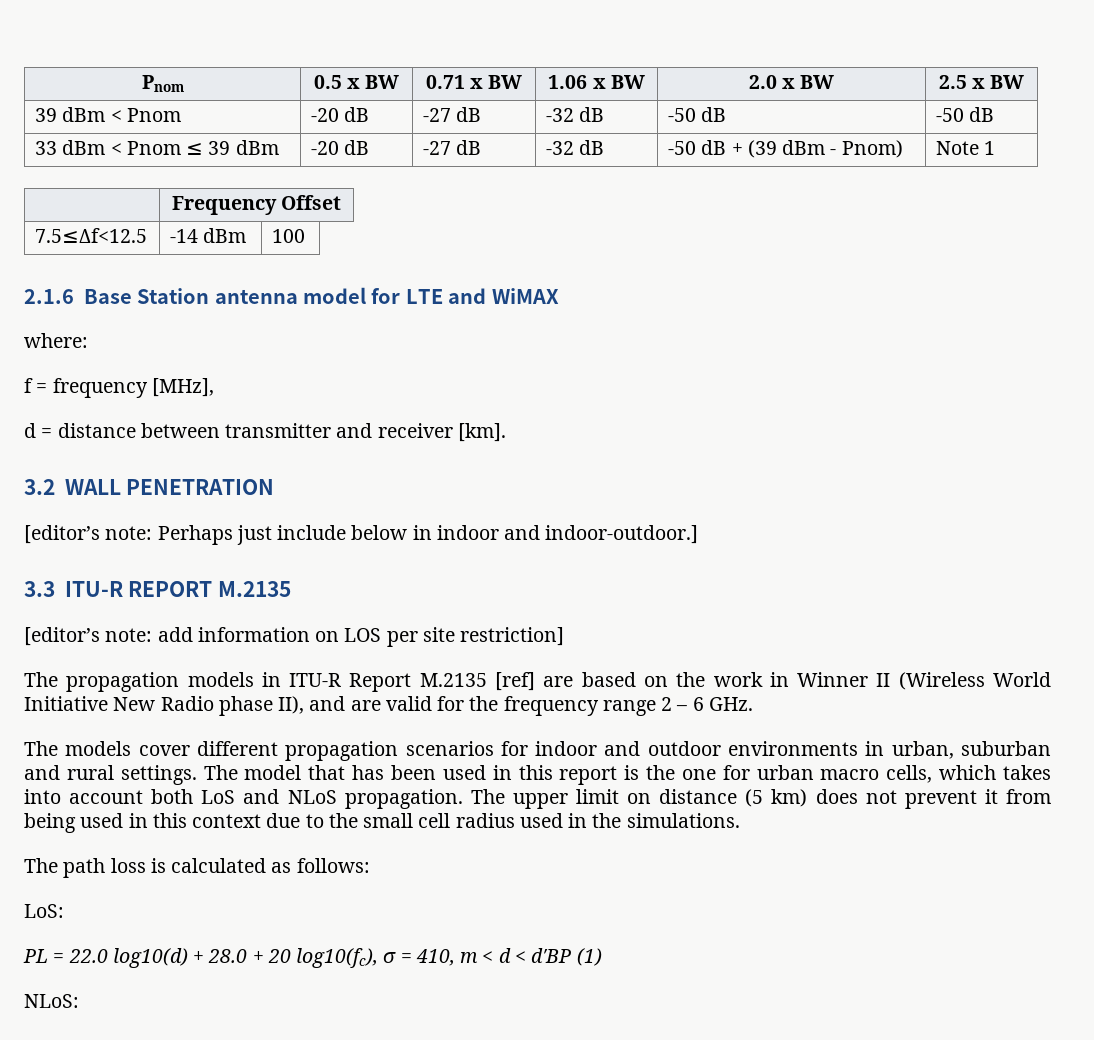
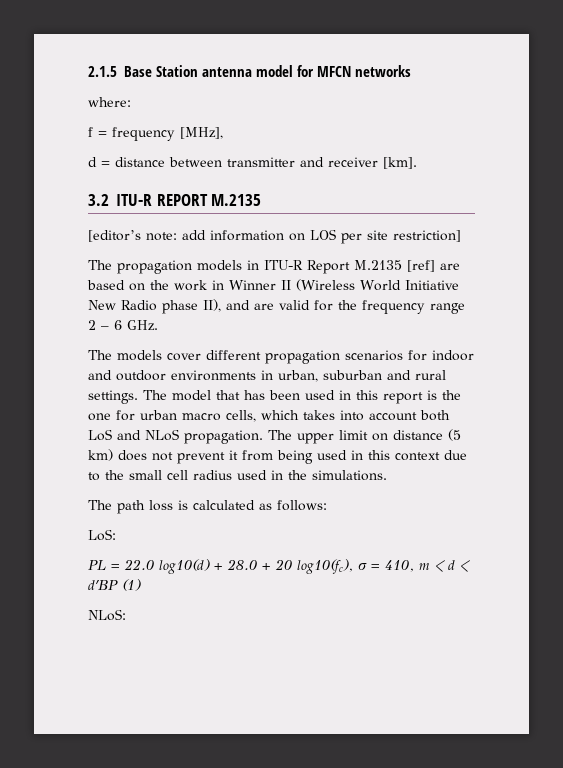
[141,75,184,92] [313,75,400,89] [425,75,523,89] [548,75,645,89] [748,75,835,89] [938,75,1025,89] [35,107,181,122] [311,107,370,122] [423,107,482,122] [546,107,605,122] [668,107,727,122] [936,107,995,122] [35,140,279,155] [311,140,370,155] [423,140,482,155] [546,140,605,155] [668,140,903,158] [936,141,996,155] [171,195,342,215] [35,228,148,243] [170,228,247,243] [272,229,306,243] [24,289,74,304] Pnom | 0.5 x BW | 0.71 x BW | 1.06 x BW | 2.0 x BW | 2.5 x BW // 39 dBm < Pnom | -20 dB | -27 dB | -32 dB | -50 dB | -50 dB // 33 dBm < Pnom ≤ 39 dBm | -20 dB | -27 dB | -32 dB | -50 dB + (39 dBm - Pnom) | Note 1 // | Frequency Offset // 7.5≤Δf<12.5 | -14 dBm | 100 // 2.1.6 -> [88,66,117,77] 2.1.5
[405,288,559,304] LTE and WiMAX -> [317,65,412,77] MFCN networks
[64,479,275,495] [24,525,699,545] [24,581,55,597] WALL PENETRATION // [editor’s note: Perhaps just include below in indoor and indoor-outdoor.] // 3.3 -> (109, 200) none

